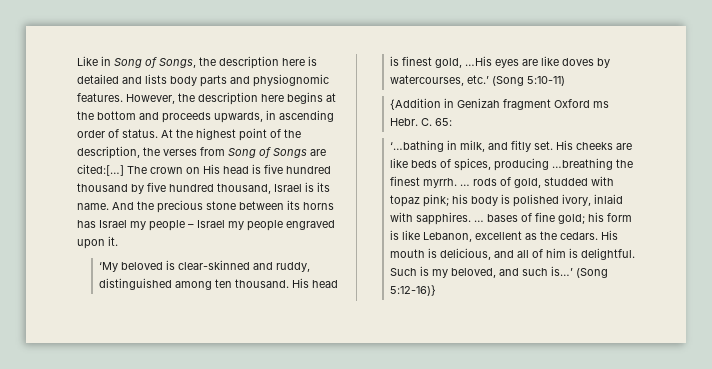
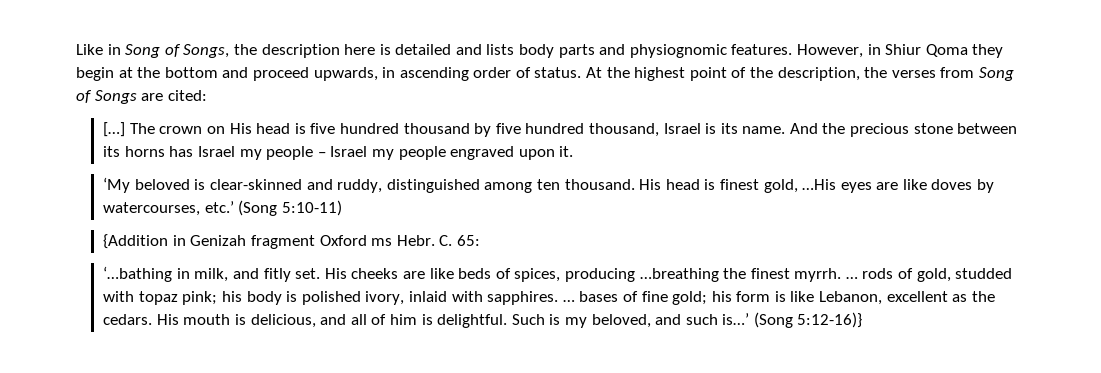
[178,92,323,105] the description here begins -> [867,44,1004,58] [76,67,114,81] in Shiur Qoma they begin
[162,112,211,123] proceeds -> [252,67,309,81] proceed
[77,164,124,176] cited:[…] -> [167,90,207,101] [103,122,126,137] cited: // […]

